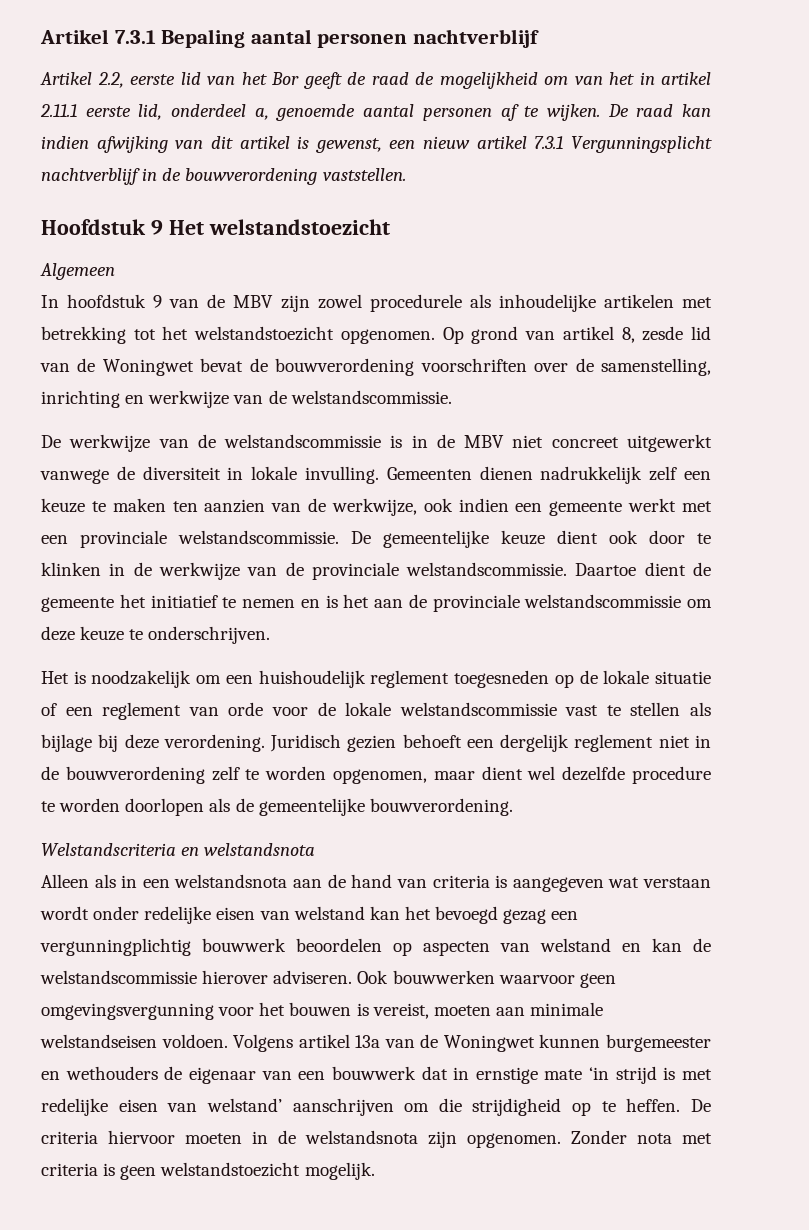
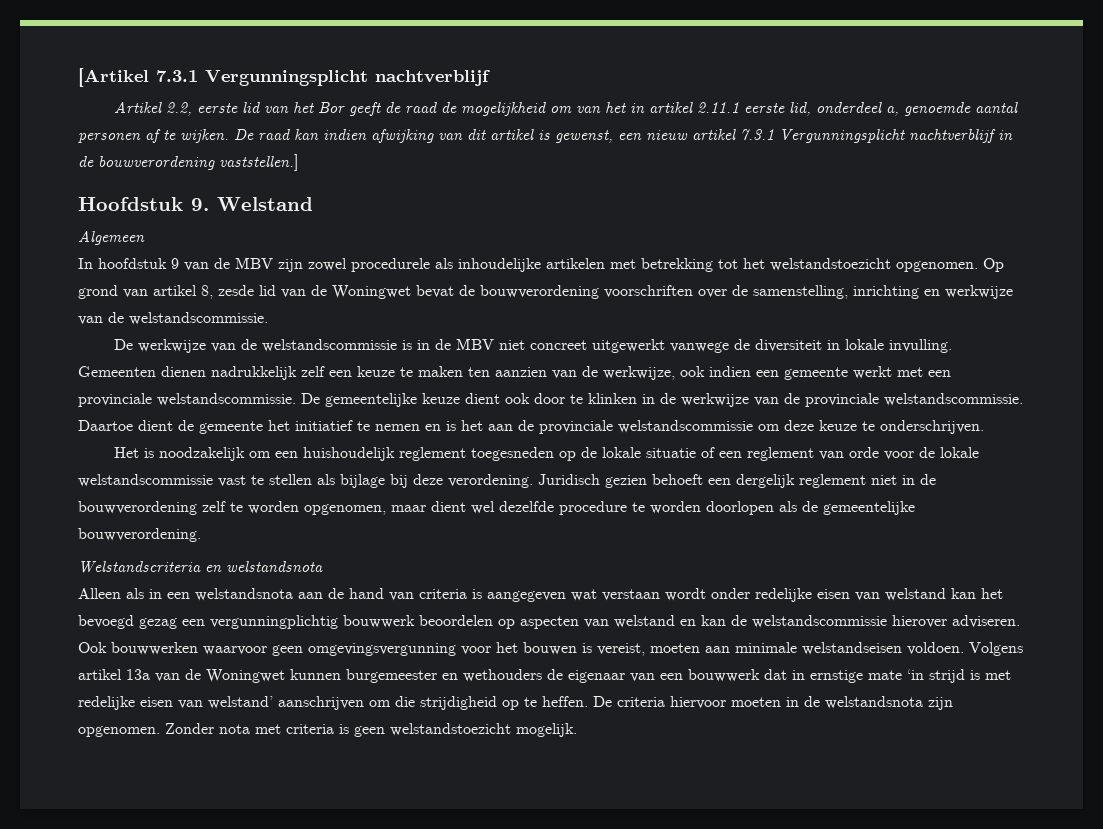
[40,29,408,48] Artikel 7.3.1 Bepaling aantal personen -> [78,68,368,87] [Artikel 7.3.1 Vergunningsplicht
[322,168,406,181] vaststellen. -> [219,154,298,171] vaststellen.]
[150,219,390,235] 9 Het welstandstoezicht -> [191,197,313,211] 9. Welstand

